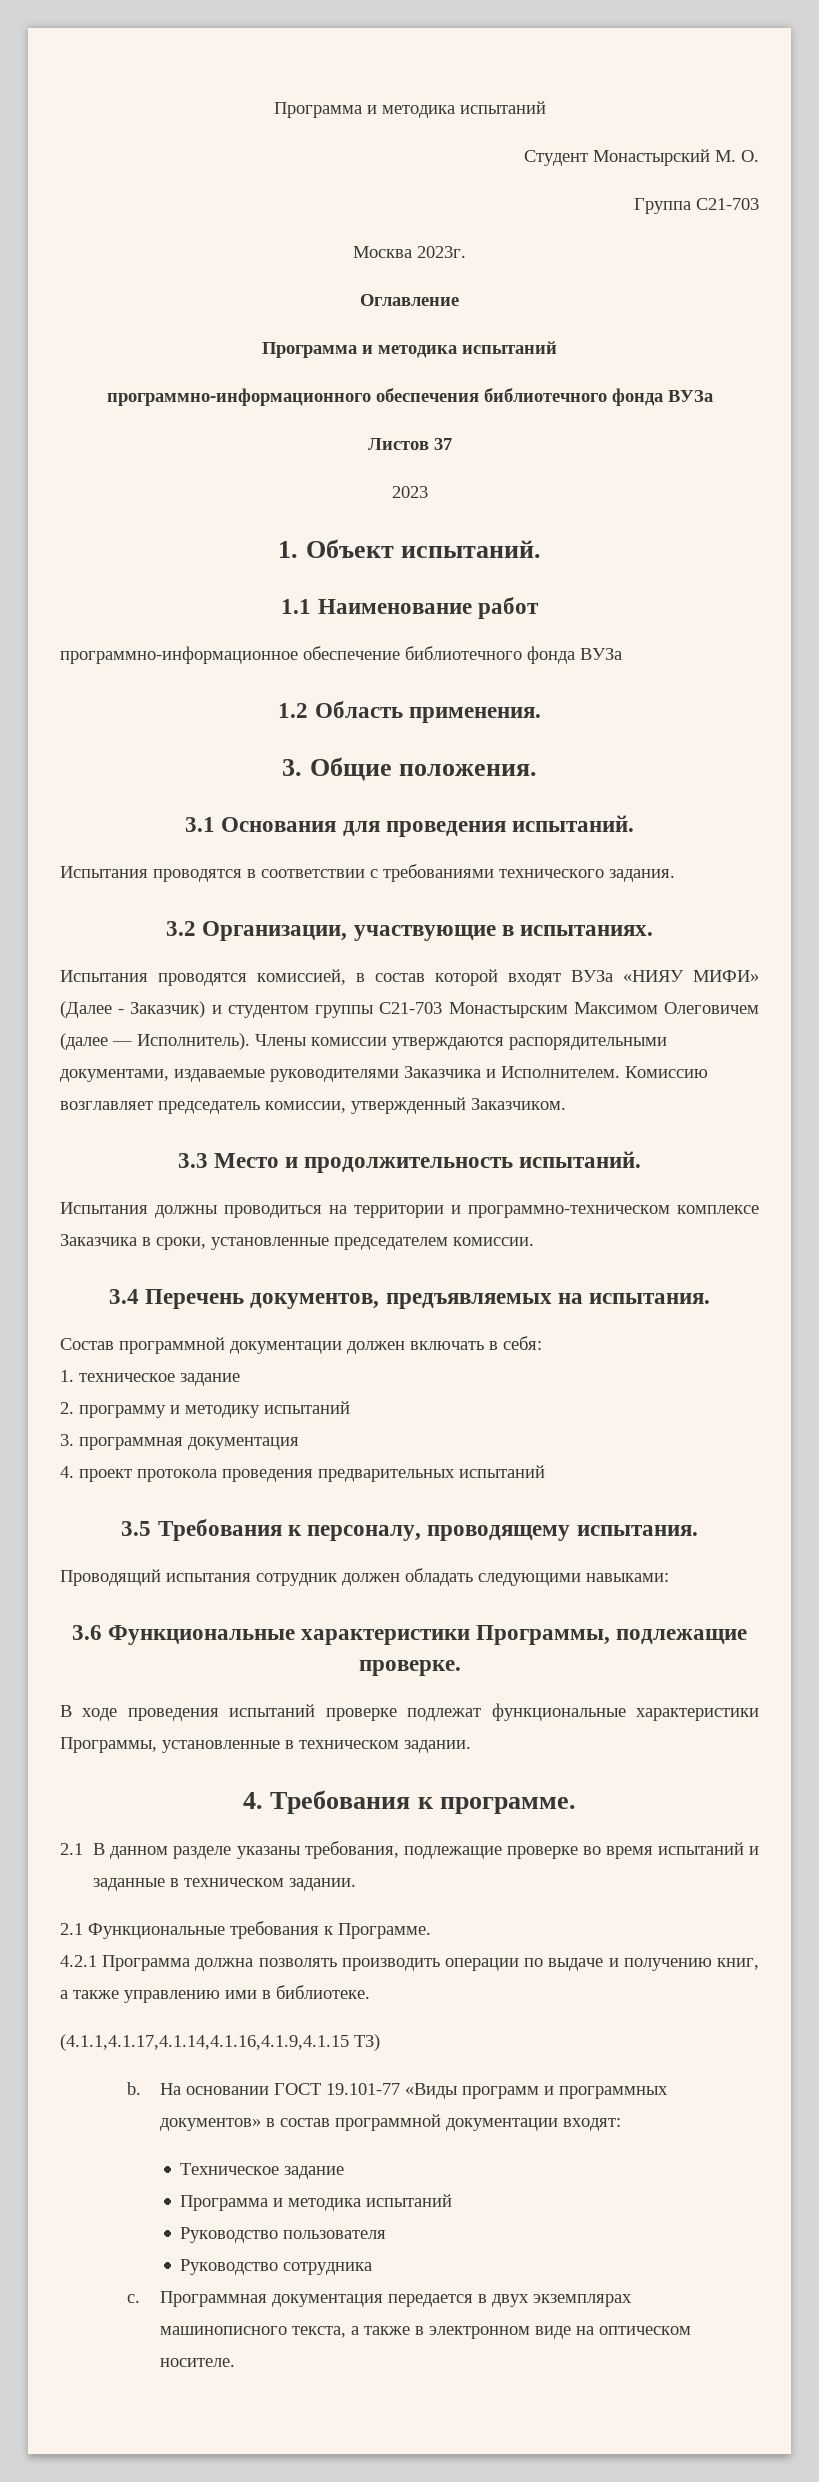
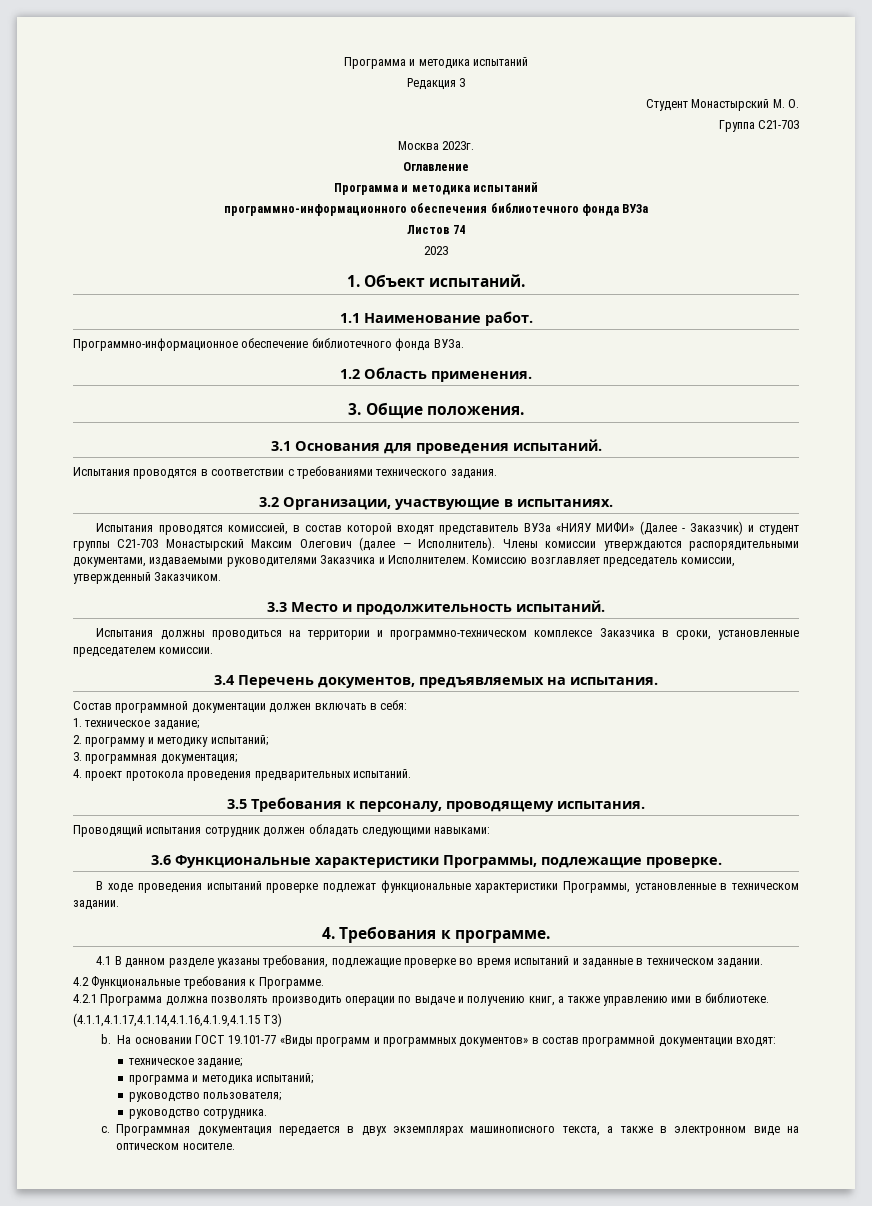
[273,101,546,118] Программа и методика испытаний -> [343,57,529,69] [406,78,466,90] Программа и методика испытаний // Редакция 3
[433,438,452,450] 37 -> [453,225,466,234] 74
[477,597,539,619] [60,646,298,664] работ // программно-информационное -> [484,311,533,326] [73,338,238,351] работ. // Программно-информационное
[580,648,622,660] ВУЗа -> [433,339,464,348] ВУЗа.
(561, 979) none -> [439,525,520,535] представитель
[227,1005,309,1018] студентом -> [758,525,799,535] студент
[448,1002,759,1018] Монастырским Максимом Олеговичем -> [165,539,352,551] Монастырский Максим Олегович
[174,1069,265,1082] издаваемые -> [149,557,224,567] издаваемыми
[180,1373,240,1386] задание -> [153,720,199,730] задание;
[264,1401,350,1414] испытаний -> [210,735,268,746] испытаний;
[188,1437,299,1450] документация -> [160,754,237,764] документация;
[459,1465,545,1478] испытаний -> [352,769,411,778] испытаний.
[60,1843,83,1855] 2.1 -> [96,956,112,965] 4.1
[60,1923,83,1935] 2.1 -> [73,977,89,986] 4.2
[180,2163,345,2179] [180,2194,453,2211] [180,2227,387,2243] [180,2259,373,2275] Техническое задание // Программа и методика испытаний // Руководство пользователя // Руководство сотрудника -> [128,1058,243,1068] [128,1073,313,1085] [128,1092,282,1102] [128,1109,268,1119] техническое задание; // программа и методика испытаний; // руководство пользователя; // руководство сотрудника.

